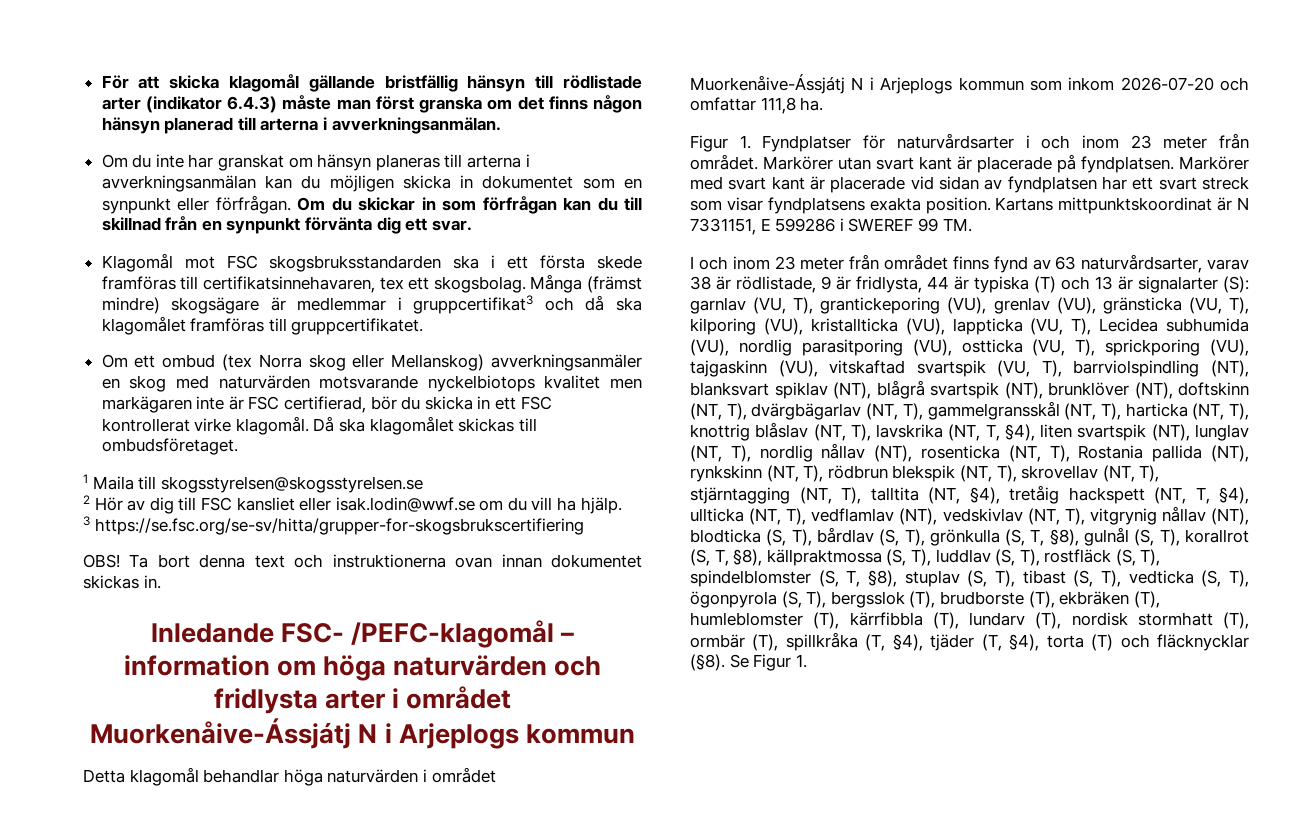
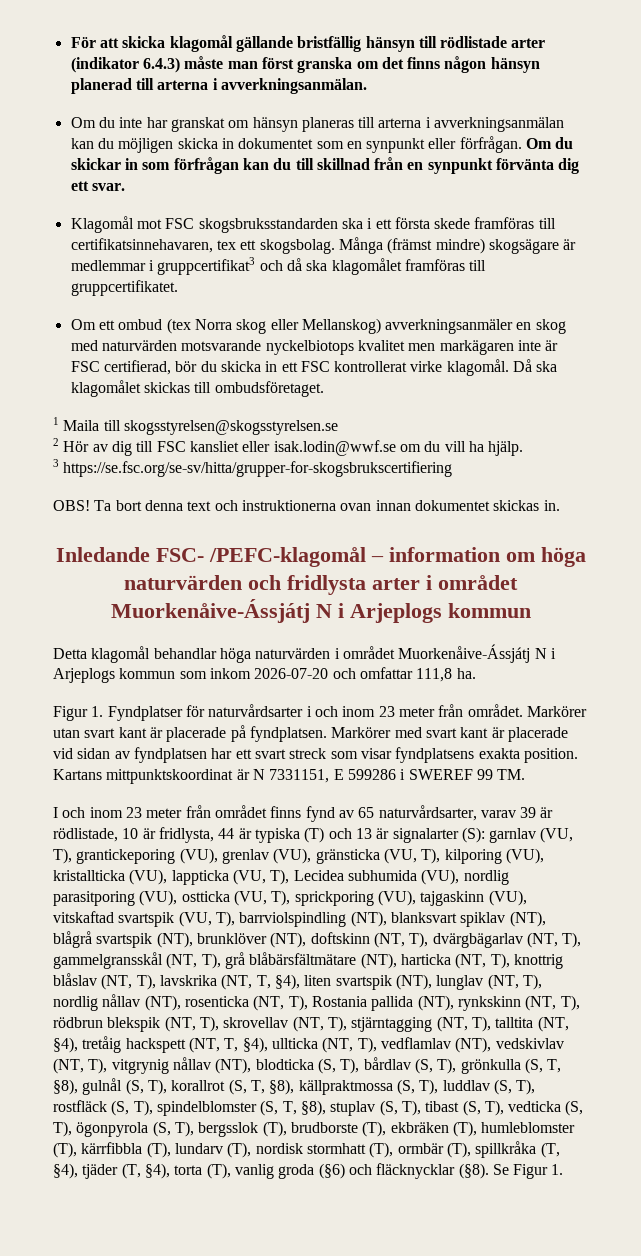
[1055,256,1077,270] 63 -> [358,807,375,818] 65
[690,276,711,290] 38 -> [520,807,537,818] 39
[821,276,831,290] 9 -> [122,828,139,839] 10
(1121, 411) none -> [224,952,397,969] grå blåbärsfältmätare (NT),
[1091,634,1114,651] (T) -> [206,1163,345,1179] (T), vanlig groda (§6)

